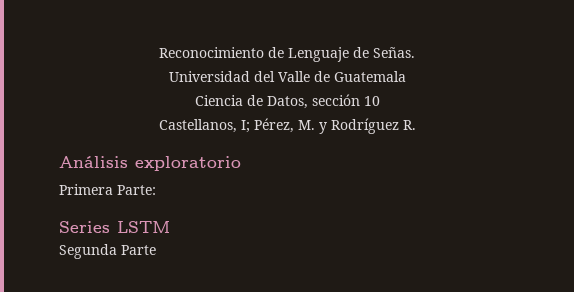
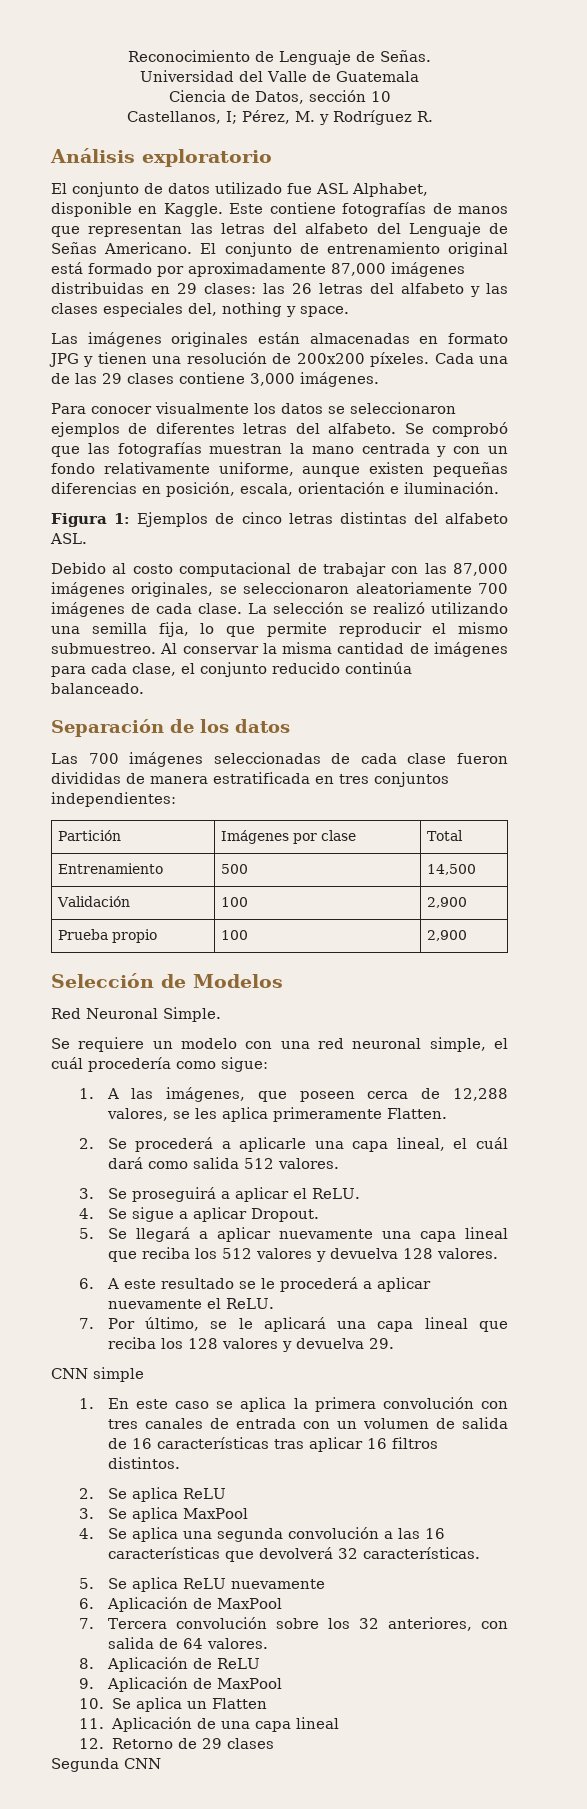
[59,184,156,195] [59,221,170,233] Primera Parte: // Series LSTM -> [51,182,428,197] [51,202,508,217] [51,222,508,237] [51,242,508,257] [51,262,465,277] [51,282,508,297] [51,302,349,317] [51,332,509,347] [49,352,509,367] [51,372,379,387] [51,402,456,414] [51,422,508,437] [51,442,508,457] [51,462,509,477] [51,482,499,497] [51,512,508,527] [50,533,87,544] [51,562,508,577] [51,582,508,597] [51,602,508,617] [51,622,508,637] [51,642,508,657] [51,662,412,677] [51,683,144,694] [51,719,290,737] [51,752,508,767] [51,772,449,787] [51,792,176,807] [57,830,121,841] [220,830,356,844] [426,830,463,841] [57,863,163,874] [220,864,248,874] [426,864,476,875] [56,896,130,907] [220,897,248,907] [426,897,467,908] [57,929,157,943] [220,930,248,940] [426,930,467,941] [51,973,283,988] [51,1007,221,1022] [51,1037,508,1052] [51,1057,268,1072] [79,1087,509,1102] [106,1107,447,1122] [79,1137,509,1152] [107,1157,339,1169] [79,1187,360,1202] [79,1207,319,1222] [79,1227,508,1242] [107,1247,498,1262] [79,1277,431,1292] [107,1298,274,1309] [79,1317,509,1332] [107,1337,394,1352] [51,1367,144,1382] [79,1397,509,1412] [107,1417,509,1429] [107,1437,438,1452] [107,1457,180,1469] [79,1487,226,1502] [79,1507,248,1522] [79,1527,445,1542] [107,1547,480,1562] [79,1577,325,1592] [79,1597,282,1612] [79,1617,508,1631] [107,1637,268,1649] [79,1657,260,1672] [79,1677,282,1692] [79,1697,267,1712] [79,1717,339,1732] [79,1738,274,1749] El conjunto de datos utilizado fue ASL Alphabet, disponible en Kaggle. Este contiene fotografías de manos que representan las letras del alfabeto del Lenguaje de Señas Americano. El conjunto de entrenamiento original está formado por aproximadamente 87,000 imágenes distribuidas en 29 clases: las 26 letras del alfabeto y las clases especiales del, nothing y space. // Las imágenes originales están almacenadas en formato JPG y tienen una resolución de 200x200 píxeles. Cada una de las 29 clases contiene 3,000 imágenes. // Para conocer visualmente los datos se seleccionaron ejemplos de diferentes letras del alfabeto. Se comprobó que las fotografías muestran la mano centrada y con un fondo relativamente uniforme, aunque existen pequeñas diferencias en posición, escala, orientación e iluminación. // Figura 1: Ejemplos de cinco letras distintas del alfabeto ASL. // Debido al costo computacional de trabajar con las 87,000 imágenes originales, se seleccionaron aleatoriamente 700 imágenes de cada clase. La selección se realizó utilizando una semilla fija, lo que permite reproducir el mismo submuestreo. Al conservar la misma cantidad de imágenes para cada clase, el conjunto reducido continúa balanceado. // Separación de los datos // Las 700 imágenes seleccionadas de cada clase fueron divididas de manera estratificada en tres conjuntos independientes: // Partición | Imágenes por clase | Total // Entrenamiento | 500 | 14,500 // Validación | 100 | 2,900 // Prueba propio | 100 | 2,900 // Selección de Modelos // Red Neuronal Simple. // Se requiere un modelo con una red neuronal simple, el cuál procedería como sigue: // 1. A las imágenes, que poseen cerca de 12,288 valores, se les aplica primeramente Flatten. // 2. Se procederá a aplicarle una capa lineal, el cuál dará como salida 512 valores. // 3. Se proseguirá a aplicar el ReLU. // 4. Se sigue a aplicar Dropout. // 5. Se llegará a aplicar nuevamente una capa lineal que reciba los 512 valores y devuelva 128 valores. // 6. A este resultado se le procederá a aplicar nuevamente el ReLU. // 7. Por último, se le aplicará una capa lineal que reciba los 128 valores y devuelva 29. // CNN simple // 1. En este caso se aplica la primera convolución con tres canales de entrada con un volumen de salida de 16 características tras aplicar 16 filtros distintos. // 2. Se aplica ReLU // 3. Se aplica MaxPool // 4. Se aplica una segunda convolución a las 16 características que devolverá 32 características. // 5. Se aplica ReLU nuevamente // 6. Aplicación de MaxPool // 7. Tercera convolución sobre los 32 anteriores, con salida de 64 valores. // 8. Aplicación de ReLU // 9. Aplicación de MaxPool // 10. Se aplica un Flatten // 11. Aplicación de una capa lineal // 12. Retorno de 29 clases
[121,245,156,255] Parte -> [124,1758,161,1769] CNN

